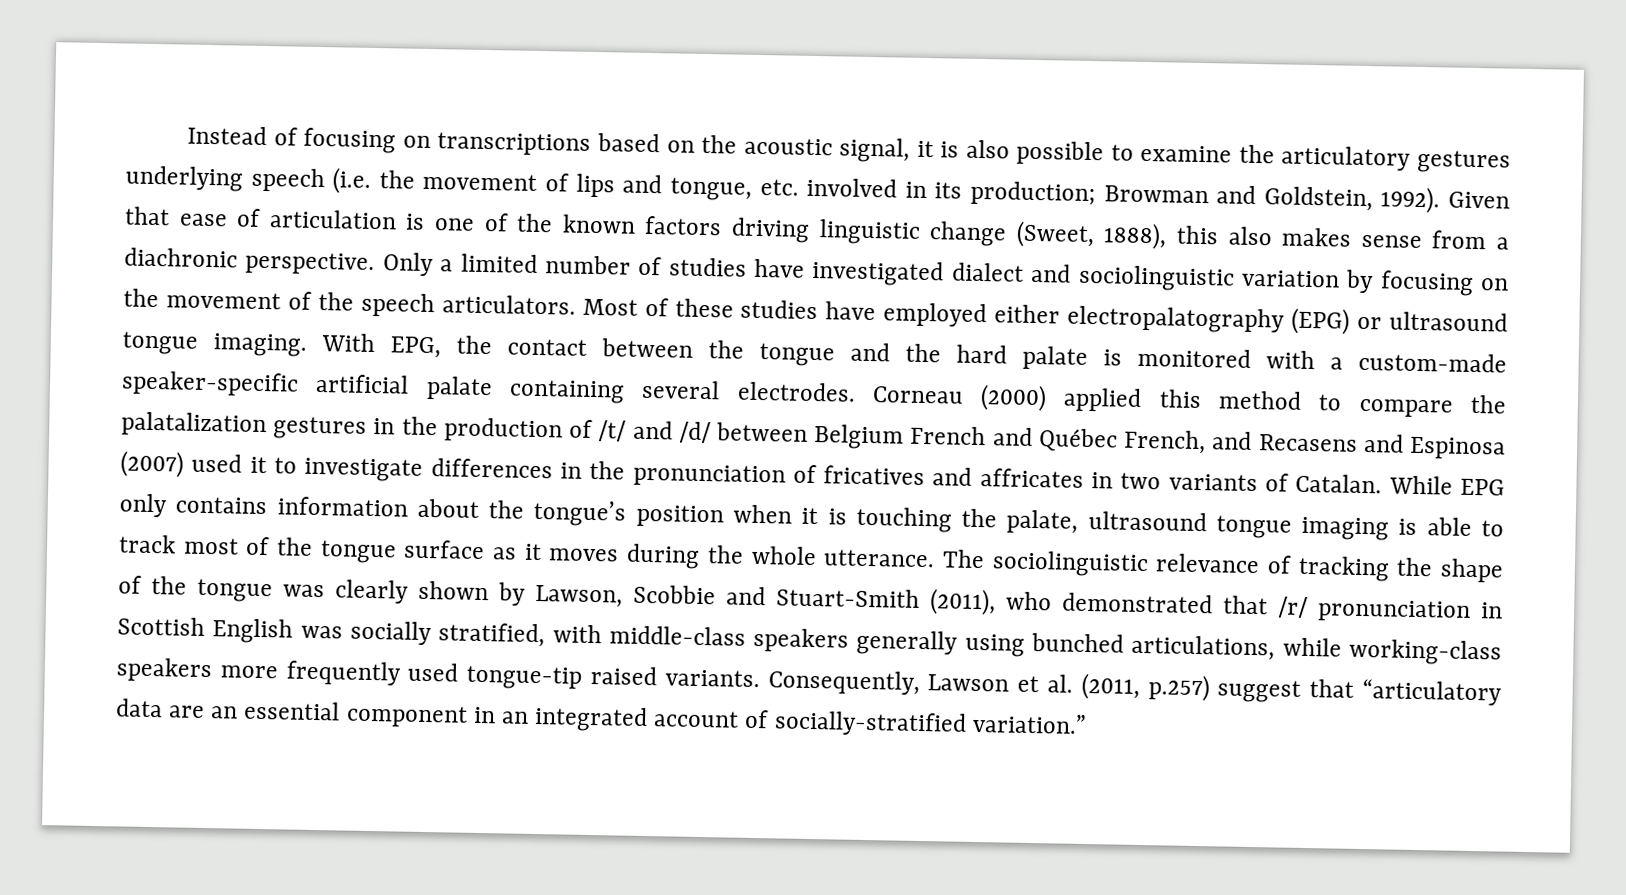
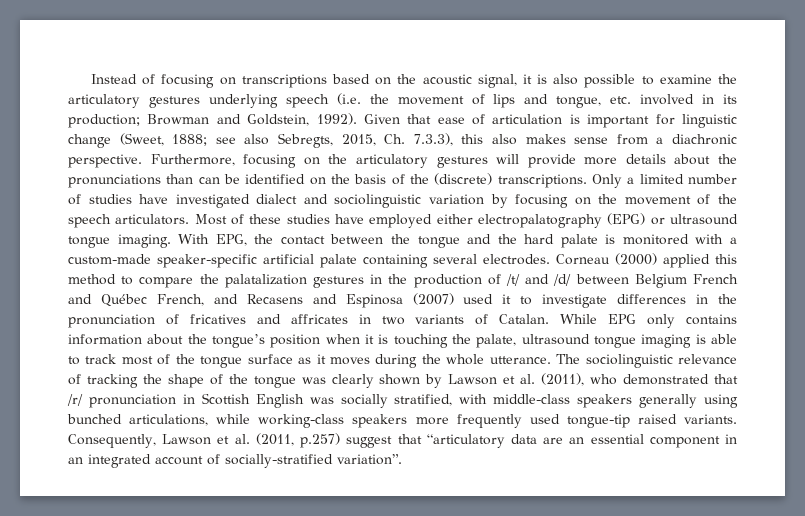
[434,212,1168,250] one of the known factors driving linguistic change (Sweet, 1888), -> [587,114,737,128] [68,133,453,148] important for linguistic change (Sweet, 1888; see also Sebregts, 2015, Ch. 7.3.3),
(376, 263) none -> [150,154,737,168] [68,173,587,188] Furthermore, focusing on the articulatory gestures will provide more details about the pronunciations than can be identified on the basis of the (discrete) transcriptions.
[535,584,920,608] Lawson, Scobbie and Stuart-Smith -> [448,374,536,385] Lawson et al.
[971,712,1087,734] variation.” -> [337,454,402,465] variation”.

